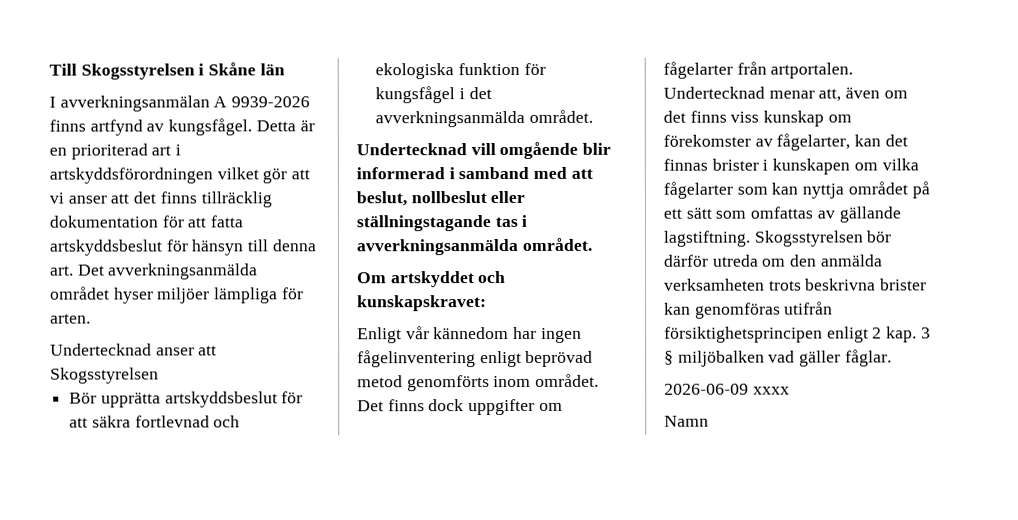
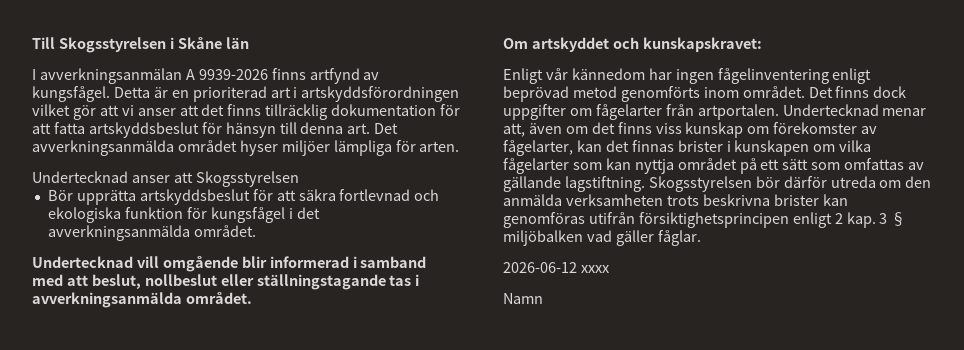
[664,383,749,395] 2026-06-09 -> [503,262,577,273] 2026-06-12

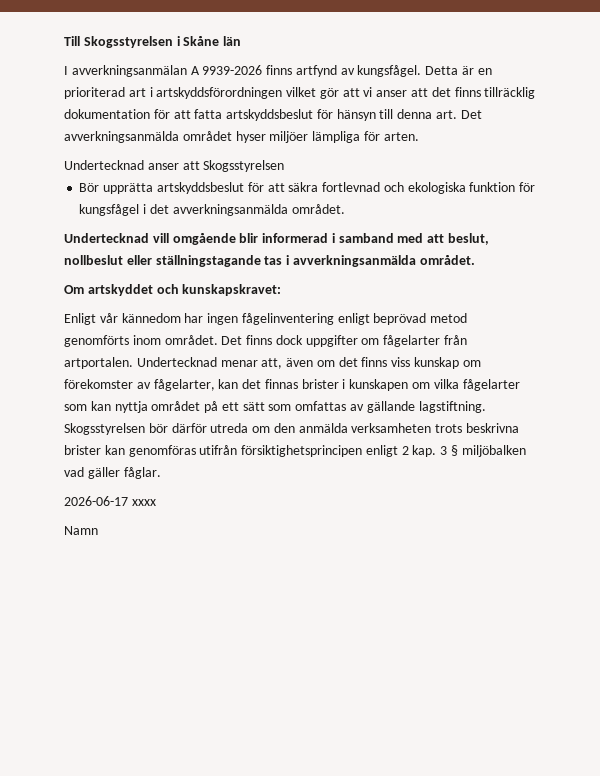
[503,262,577,273] 2026-06-12 -> [64,496,128,506] 2026-06-17

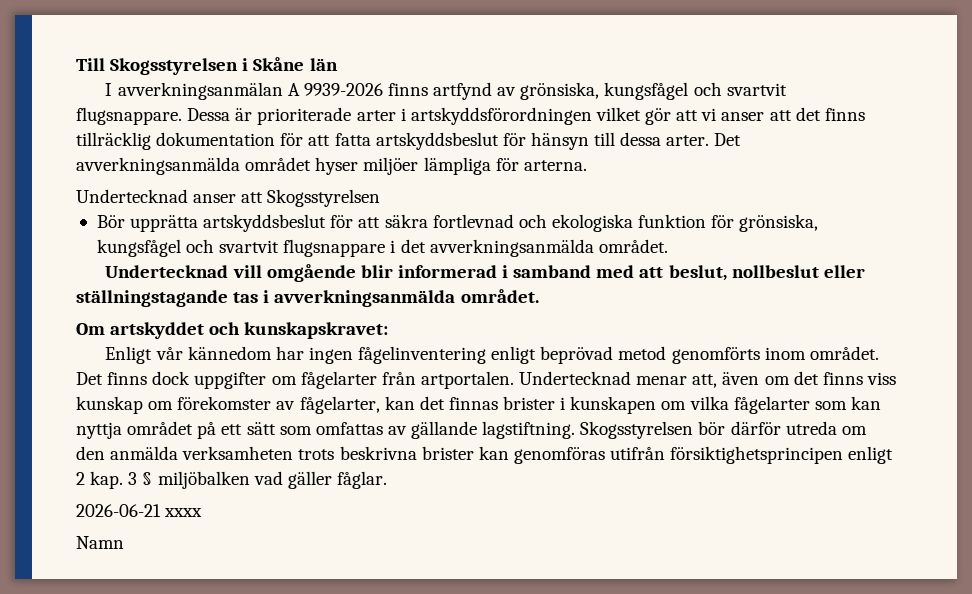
[357,65,492,77] [64,87,146,99] kungsfågel. Detta är en prioriterad art -> [520,82,787,100] [76,107,396,125] grönsiska, kungsfågel och svartvit flugsnappare. Dessa är prioriterade arter
[397,109,458,119] denna art. -> [620,132,710,146] dessa arter.
[383,132,419,141] arten. -> [523,160,587,171] arterna.
[79,204,140,216] kungsfågel -> [739,214,819,232] [96,239,386,257] grönsiska, kungsfågel och svartvit flugsnappare
[64,496,128,506] 2026-06-17 -> [76,504,161,517] 2026-06-21

